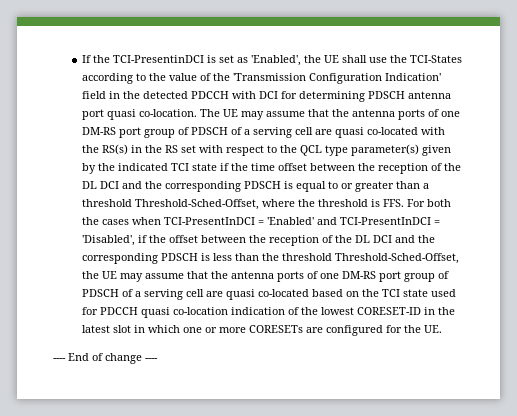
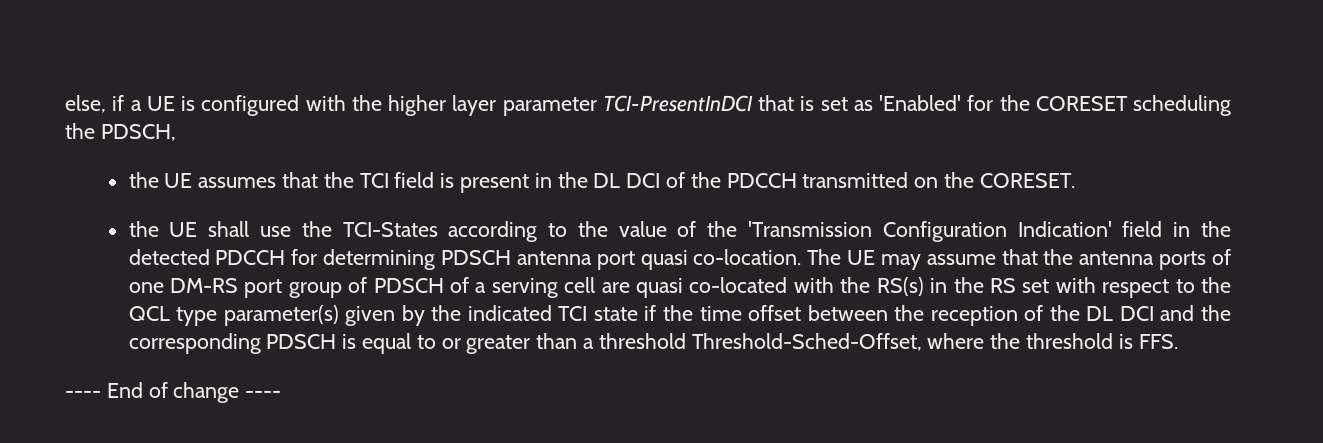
[82,55,302,66] If the TCI-PresentinDCI is set as 'Enabled', -> [65,95,1231,116] [65,123,176,141] [128,172,1075,193] else, if a UE is configured with the higher layer parameter TCI-PresentInDCI that is set as 'Enabled' for the CORESET scheduling the PDSCH, // the UE assumes that the TCI field is present in the DL DCI of the PDCCH transmitted on the CORESET. //
[232,91,279,99] with DCI -> (286, 257) none
[407,199,452,207] [82,217,441,225] [82,235,436,246] [82,253,460,264] [82,271,450,282] [82,289,457,300] [82,307,456,318] [82,325,443,336] For both the cases when TCI-PresentInDCI = 'Enabled' and TCI-PresentInDCI = 'Disabled', if the offset between the reception of the DL DCI and the corresponding PDSCH is less than the threshold Threshold-Sched-Offset, the UE may assume that the antenna ports of one DM-RS port group of PDSCH of a serving cell are quasi co-located based on the TCI state used for PDCCH quasi co-location indication of the lowest CORESET-ID in the latest slot in which one or more CORESETs are configured for the UE. -> (1178, 341) none

